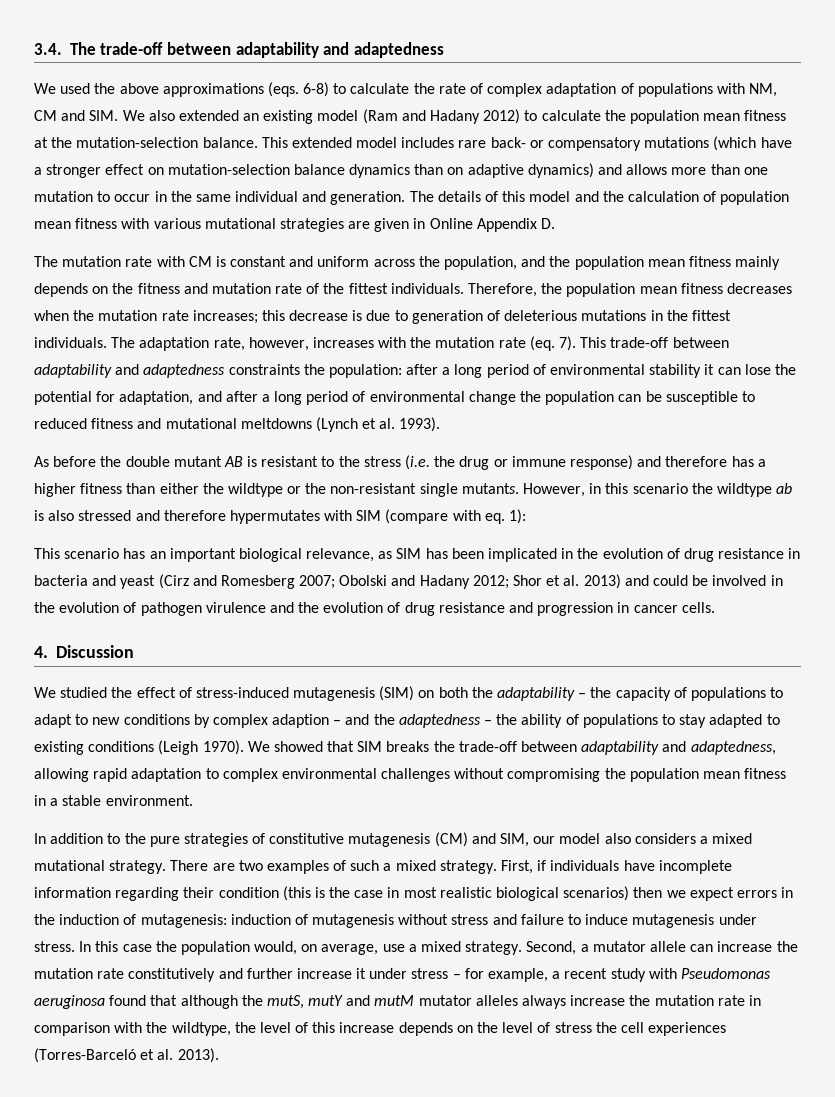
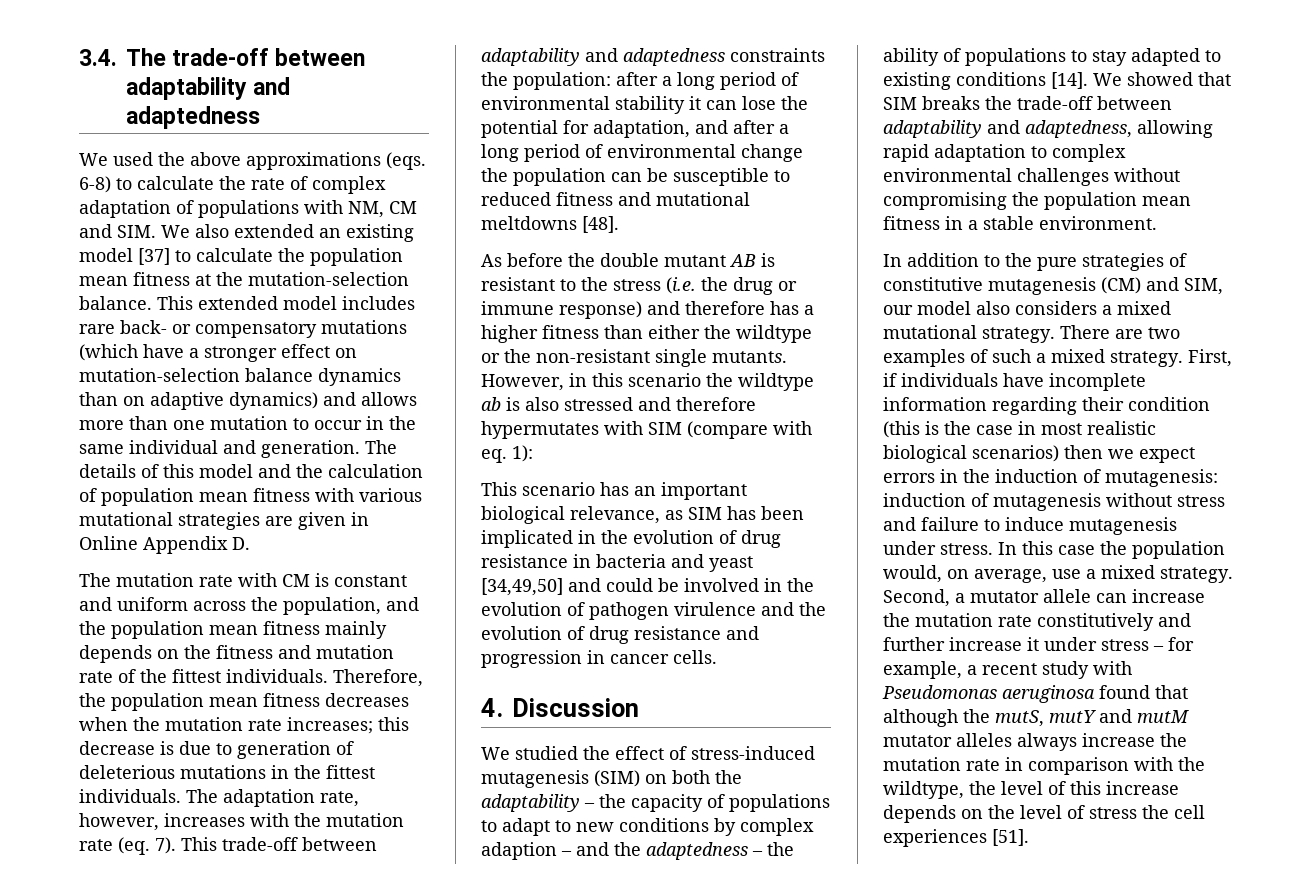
[362,109,521,124] (Ram and Hadany 2012) -> [138,248,170,265] [37]
[315,417,441,432] (Lynch et al. 1993). -> [582,216,619,233] [48].
[158,574,621,589] (Cirz and Romesberg 2007; Obolski and Hadany 2012; Shor et al. 2013) -> [481,578,563,596] [34,49,50]
[158,740,244,755] (Leigh 1970). -> [1051,72,1088,89] [14].
[34,1048,219,1063] (Torres-Barceló et al. 2013). -> [992,829,1029,846] [51].

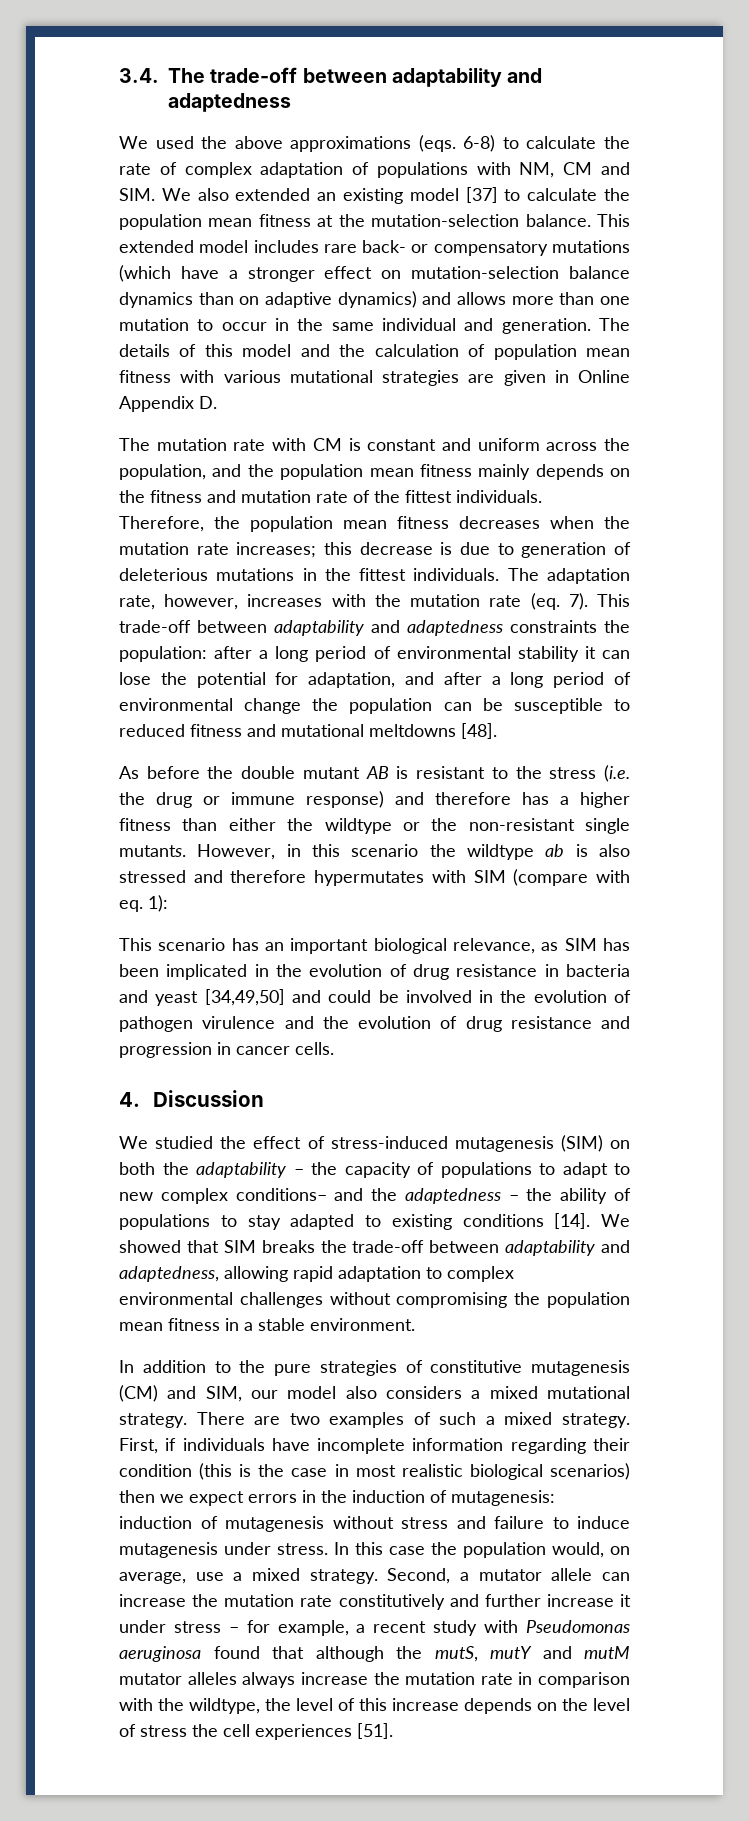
[619,818,814,836] [481,842,572,860] conditions by complex adaption – -> [160,1188,327,1204] complex conditions–

